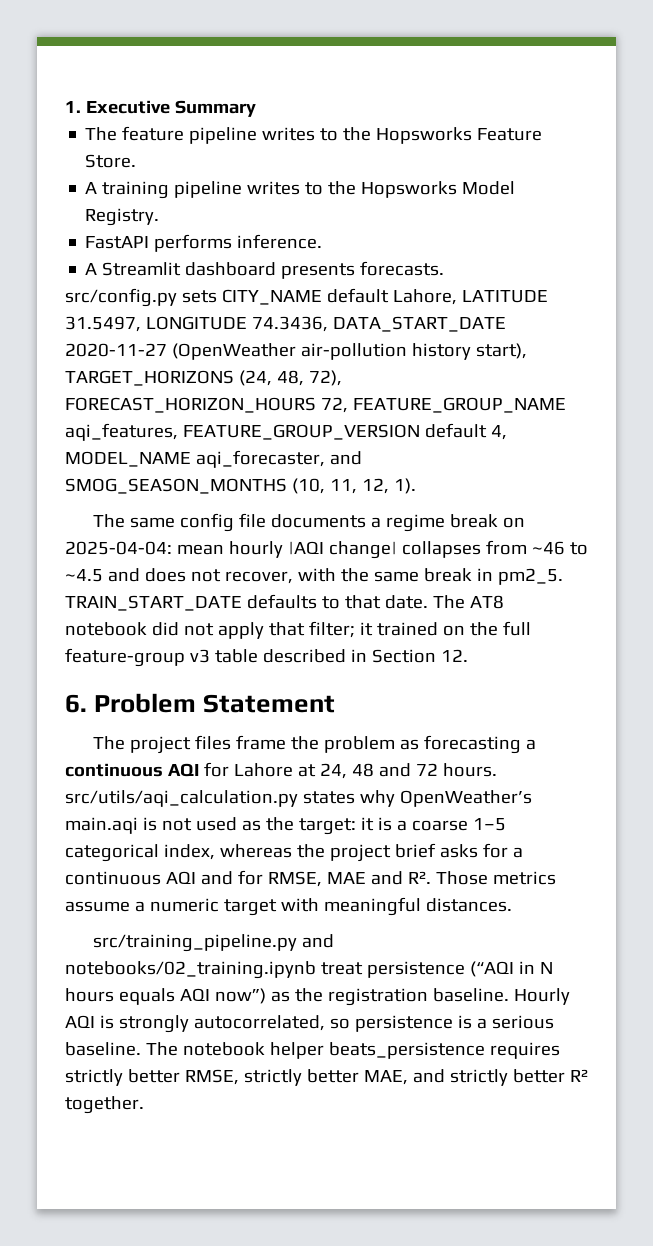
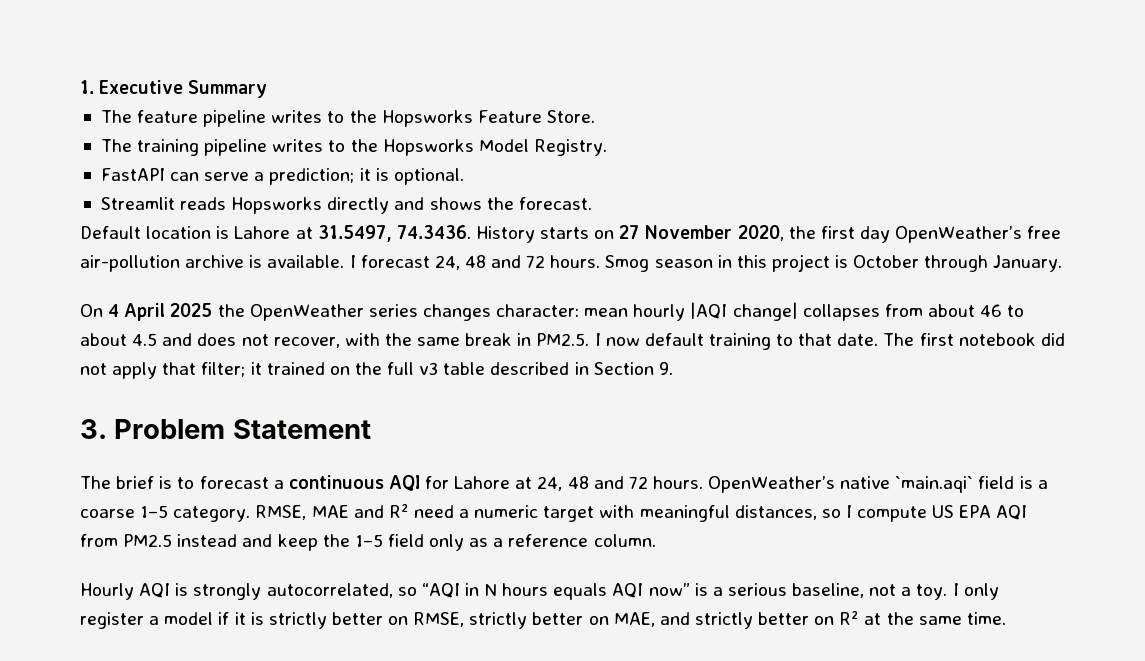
[85,182,98,194] A -> [100,139,132,152] The
[154,234,323,252] [85,261,445,279] [65,288,548,307] [65,316,506,332] [65,343,527,360] [65,370,342,386] [65,397,566,413] [65,423,507,441] [65,450,362,468] [65,478,416,494] [92,513,525,532] [65,541,172,555] performs inference. // A Streamlit dashboard presents forecasts. // src/config.py sets CITY_NAME default Lahore, LATITUDE 31.5497, LONGITUDE 74.3436, DATA_START_DATE 2020-11-27 (OpenWeather air-pollution history start), TARGET_HORIZONS (24, 48, 72), FORECAST_HORIZON_HOURS 72, FEATURE_GROUP_NAME aqi_features, FEATURE_GROUP_VERSION default 4, MODEL_NAME aqi_forecaster, and SMOG_SEASON_MONTHS (10, 11, 12, 1). // The same config file documents a regime break on 2025-04-04: -> [170,168,464,185] [100,197,592,214] [80,225,1062,243] [80,254,1063,272] [80,303,580,321] can serve a prediction; it is optional. // Streamlit reads Hopsworks directly and shows the forecast. // Default location is Lahore at 31.5497, 74.3436. History starts on 27 November 2020, the first day OpenWeather’s free air-pollution archive is available. I forecast 24, 48 and 72 hours. Smog season in this project is October through January. // On 4 April 2025 the OpenWeather series changes character:
[531,541,588,555] [65,569,103,582] ~46 to ~4.5 -> [927,304,1025,317] [80,333,158,346] about 46 to about 4.5
[497,568,563,585] [65,594,317,611] pm2_5. TRAIN_START_DATE defaults -> [536,333,771,350] PM2.5. I now default training
[469,595,504,609] AT8 -> [919,333,954,346] first
[65,648,185,667] feature-group -> (415, 368) none
[440,649,468,662] [65,694,87,713] 12. // 6. -> [658,362,673,375] [80,419,107,439] 9. // 3.
[129,735,521,754] project files frame the problem as forecasting -> [116,476,269,489] brief is to forecast
[65,790,532,807] [65,817,506,835] [65,843,523,862] [65,870,556,887] [65,901,130,912] src/utils/aqi_calculation.py states why OpenWeather’s main.aqi is not used as the target: it is a coarse 1–5 categorical index, whereas the project brief asks for a continuous AQI and for RMSE, MAE and R². Those metrics assume -> [708,476,1048,493] [80,504,454,522] OpenWeather’s native `main.aqi` field is a coarse 1–5 category. RMSE, MAE and R² need
[425,898,512,912] [92,934,334,952] [65,961,553,979] [65,988,509,1006] distances. // src/training_pipeline.py and notebooks/02_training.ipynb treat persistence (“AQI in N hours equals AQI now”) as the registration baseline. -> [734,505,1028,522] [80,534,656,551] distances, so I compute US EPA AQI from PM2.5 instead and keep the 1–5 field only as a reference column. //
[354,1015,554,1032] [65,1042,560,1059] [65,1069,180,1086] persistence is a serious baseline. The notebook helper beats_persistence requires strictly better -> [421,583,999,600] [80,612,409,629] “AQI in N hours equals AQI now” is a serious baseline, not a toy. I only register a model if it is strictly better on
(359, 1076) none -> [588,616,609,625] on
[569,1069,588,1082] [65,1096,144,1114] R² together. -> [814,611,1006,625] on R² at the same time.

